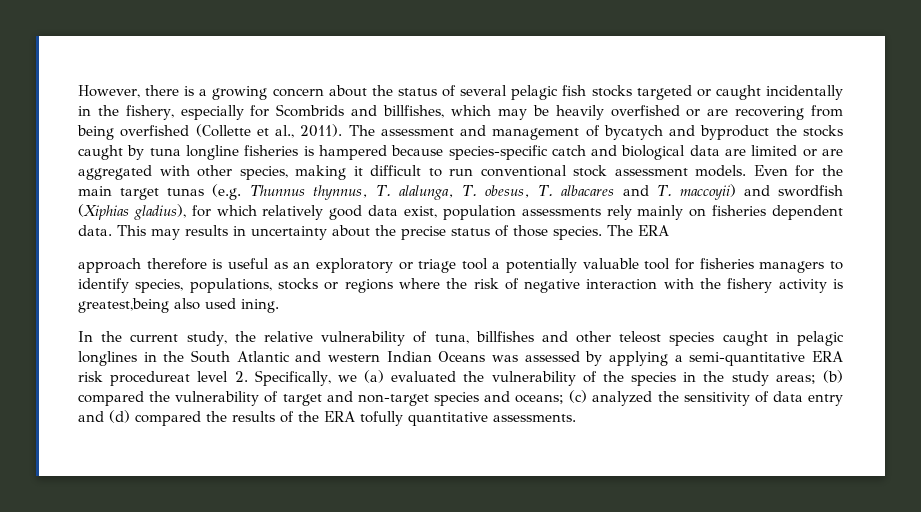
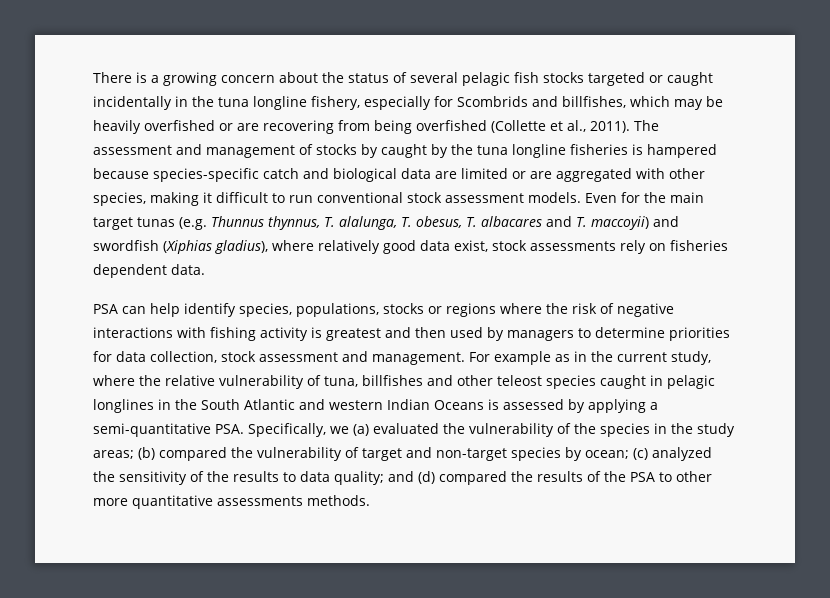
[78,85,180,98] However, there -> [93,72,132,83] There
(119, 110) none -> [218,96,307,110] tuna longline
[603,125,843,140] bycatych and byproduct the stocks -> [316,144,378,158] stocks by
(145, 152) none -> [451,144,473,155] the
[191,205,257,217] for which -> [272,240,314,251] where
[442,205,516,220] population -> [492,240,527,251] stock
[637,205,684,220] mainly -> (646, 247) none
[117,225,669,240] [78,258,843,273] This may results in uncertainty about the precise status of those species. The ERA // approach therefore is useful as an exploratory or triage tool a potentially valuable tool for fisheries managers to -> [93,303,180,317] // PSA can help
[586,278,843,293] [78,298,279,313] [78,331,93,342] interaction with the fishery activity is greatest,being also used ining. // In -> [93,327,730,341] [93,351,587,365] interactions with fishing activity is greatest and then used by managers to determine priorities for data collection, stock assessment and management. For example as in
(227, 338) none -> [93,375,135,386] where
[492,355,518,362] was -> [488,399,499,410] is
[812,351,843,362] [78,371,248,386] ERA risk procedureat level 2. -> [215,424,244,434] PSA.
[484,391,565,404] and oceans; -> [565,447,629,461] by ocean;
[772,391,843,406] data entry -> [207,471,384,485] the results to data quality;
[324,411,576,426] ERA tofully quantitative assessments. -> [630,471,712,482] [93,495,370,509] PSA to other more quantitative assessments methods.

